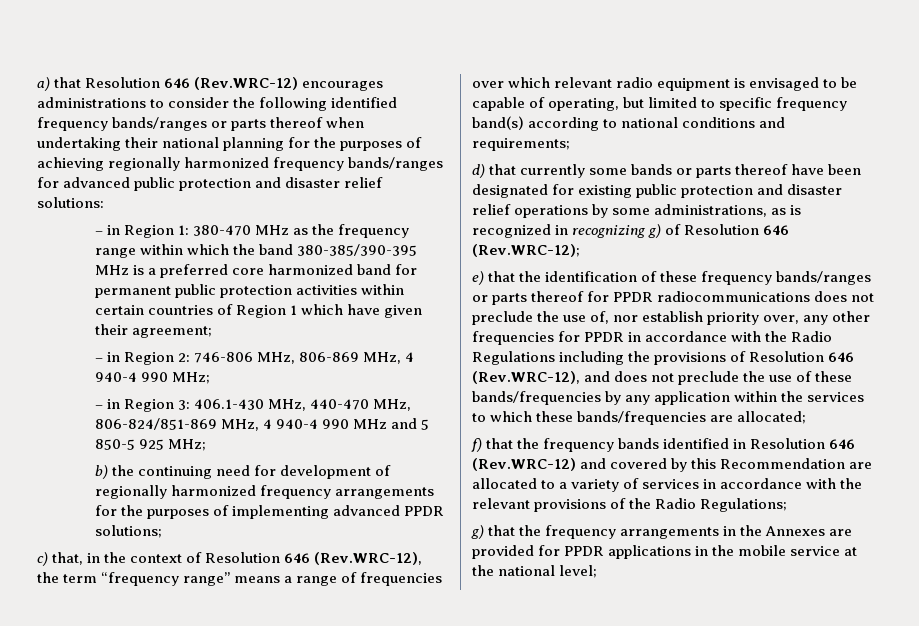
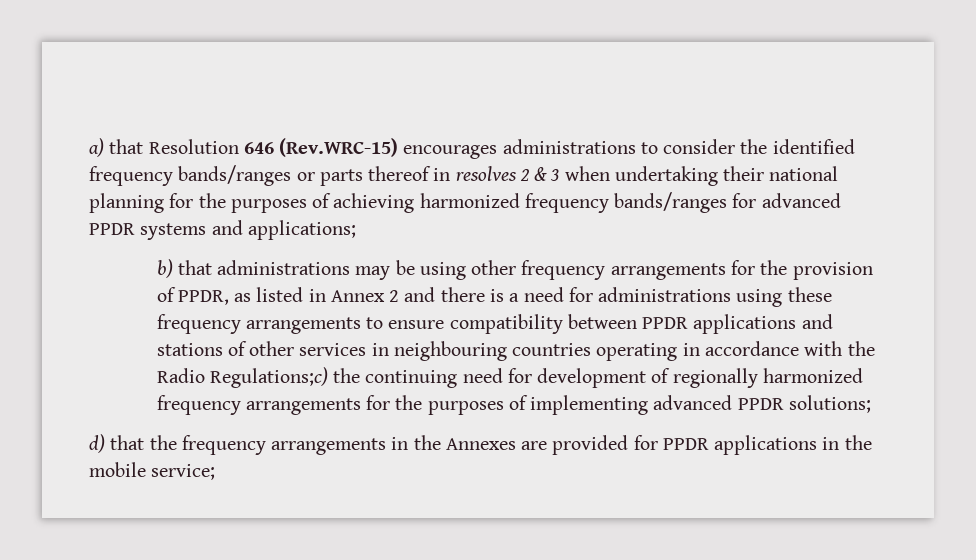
[194,77,299,90] (Rev.WRC-12) -> [279,138,399,157] (Rev.WRC-15)
[259,97,328,111] following -> (768, 146) none
(324, 122) none -> [433,166,560,181] in resolves 2 & 3
[108,157,181,171] regionally -> (415, 203) none
[134,177,384,191] [37,197,104,208] [94,224,410,238] [94,244,417,258] [94,264,418,278] [94,284,404,298] [94,304,423,318] [94,324,212,338] [94,352,415,365] [94,372,210,384] [94,399,412,412] [94,418,430,431] [94,439,206,451] [94,465,108,479] public protection and disaster relief solutions: // – in Region 1: 380-470 MHz as the frequency range within which the band 380-385/390-395 MHz is a preferred core harmonized band for permanent public protection activities within certain countries of Region 1 which have given their agreement; // – in Region 2: 746-806 MHz, 806-869 MHz, 4 940-4 990 MHz; // – in Region 3: 406.1-430 MHz, 440-470 MHz, 806-824/851-869 MHz, 4 940-4 990 MHz and 5 850-5 925 MHz; // b) -> [89,220,356,240] [156,259,873,280] [156,287,832,307] [156,314,833,334] [156,341,875,361] [156,367,328,388] PPDR systems and applications; // b) that administrations may be using other frequency arrangements for the provision of PPDR, as listed in Annex 2 and there is a need for administrations using these frequency arrangements to ensure compatibility between PPDR applications and stations of other services in neighbouring countries operating in accordance with the Radio Regulations;c)
[37,552,423,566] [37,572,443,586] [472,77,858,91] [472,97,848,111] [472,116,786,131] [472,138,570,151] [472,164,862,178] [472,184,843,198] [472,204,802,218] [472,224,790,238] [472,244,580,257] [472,271,872,285] [472,291,875,305] [472,311,871,325] [472,331,833,345] [472,351,855,365] [472,371,853,385] [472,391,865,405] [472,411,807,425] [471,438,856,452] [472,458,873,472] [472,478,863,492] [472,498,788,512] [471,525,484,539] c) that, in the context of Resolution 646 (Rev.WRC-12), the term “frequency range” means a range of frequencies over which relevant radio equipment is envisaged to be capable of operating, but limited to specific frequency band(s) according to national conditions and requirements; // d) that currently some bands or parts thereof have been designated for existing public protection and disaster relief operations by some administrations, as is recognized in recognizing g) of Resolution 646 (Rev.WRC-12); // e) that the identification of these frequency bands/ranges or parts thereof for PPDR radiocommunications does not preclude the use of, nor establish priority over, any other frequencies for PPDR in accordance with the Radio Regulations including the provisions of Resolution 646 (Rev.WRC-12), and does not preclude the use of these bands/frequencies by any application within the services to which these bands/frequencies are allocated; // f) that the frequency bands identified in Resolution 646 (Rev.WRC-12) and covered by this Recommendation are allocated to a variety of services in accordance with the relevant provisions of the Radio Regulations; // g) -> [89,434,105,453] d)
[790,546,858,556] [472,565,598,578] service at the national level; -> [151,464,216,480] service;

